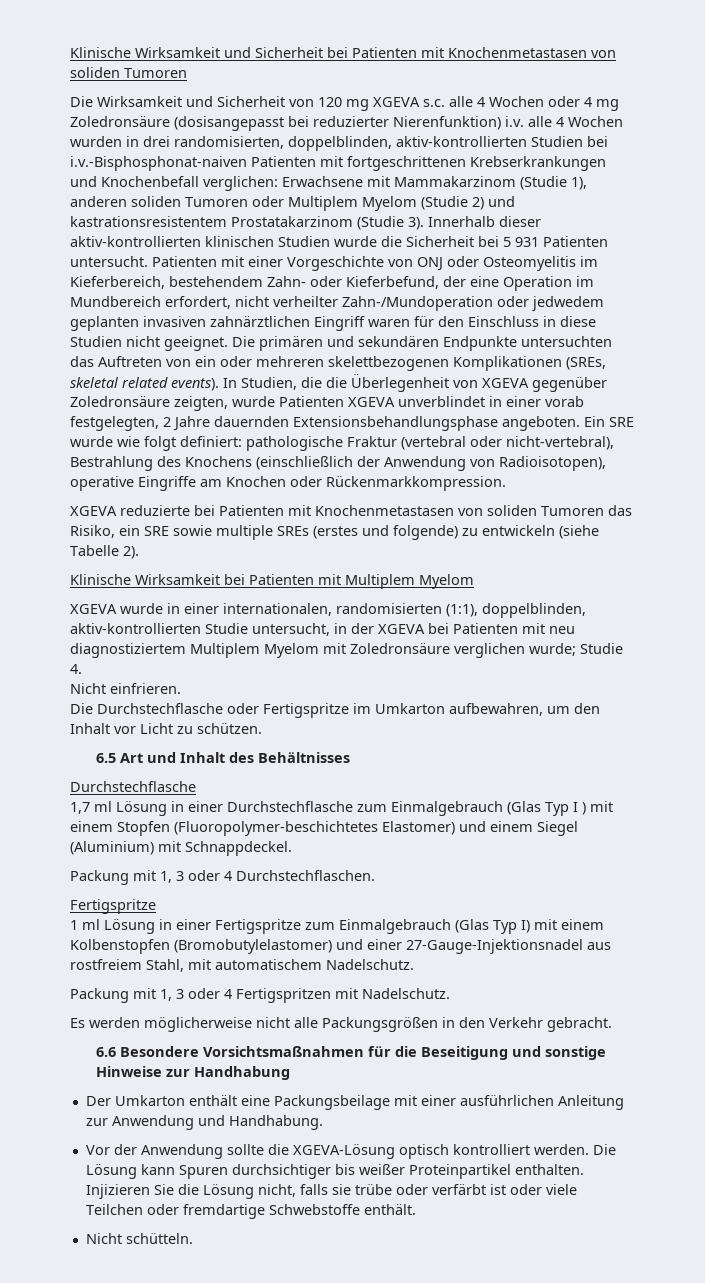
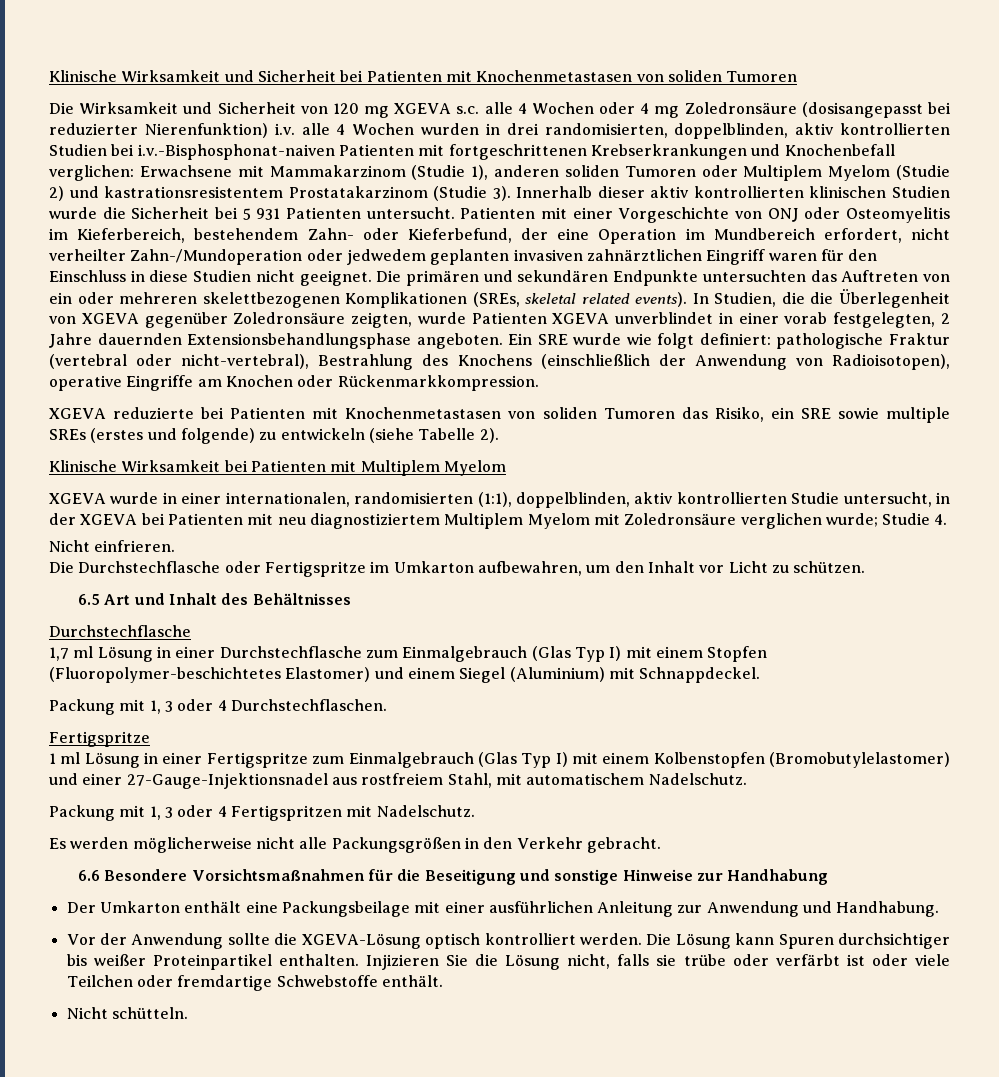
[396,136,527,147] aktiv-kontrollierten -> [795,123,950,135] aktiv kontrollierten
[70,236,201,247] aktiv-kontrollierten -> [650,186,804,198] aktiv kontrollierten
[70,623,201,634] aktiv-kontrollierten -> [634,492,787,504] aktiv kontrollierten
[573,802,586,815] I ) -> [609,646,622,661] I)

